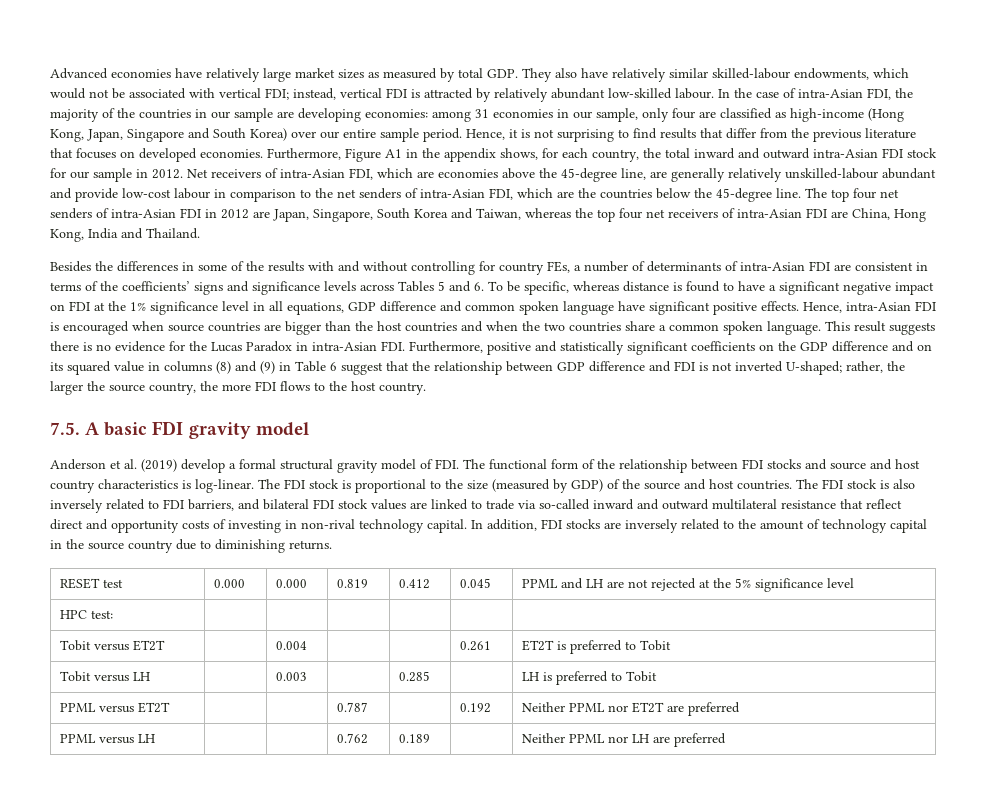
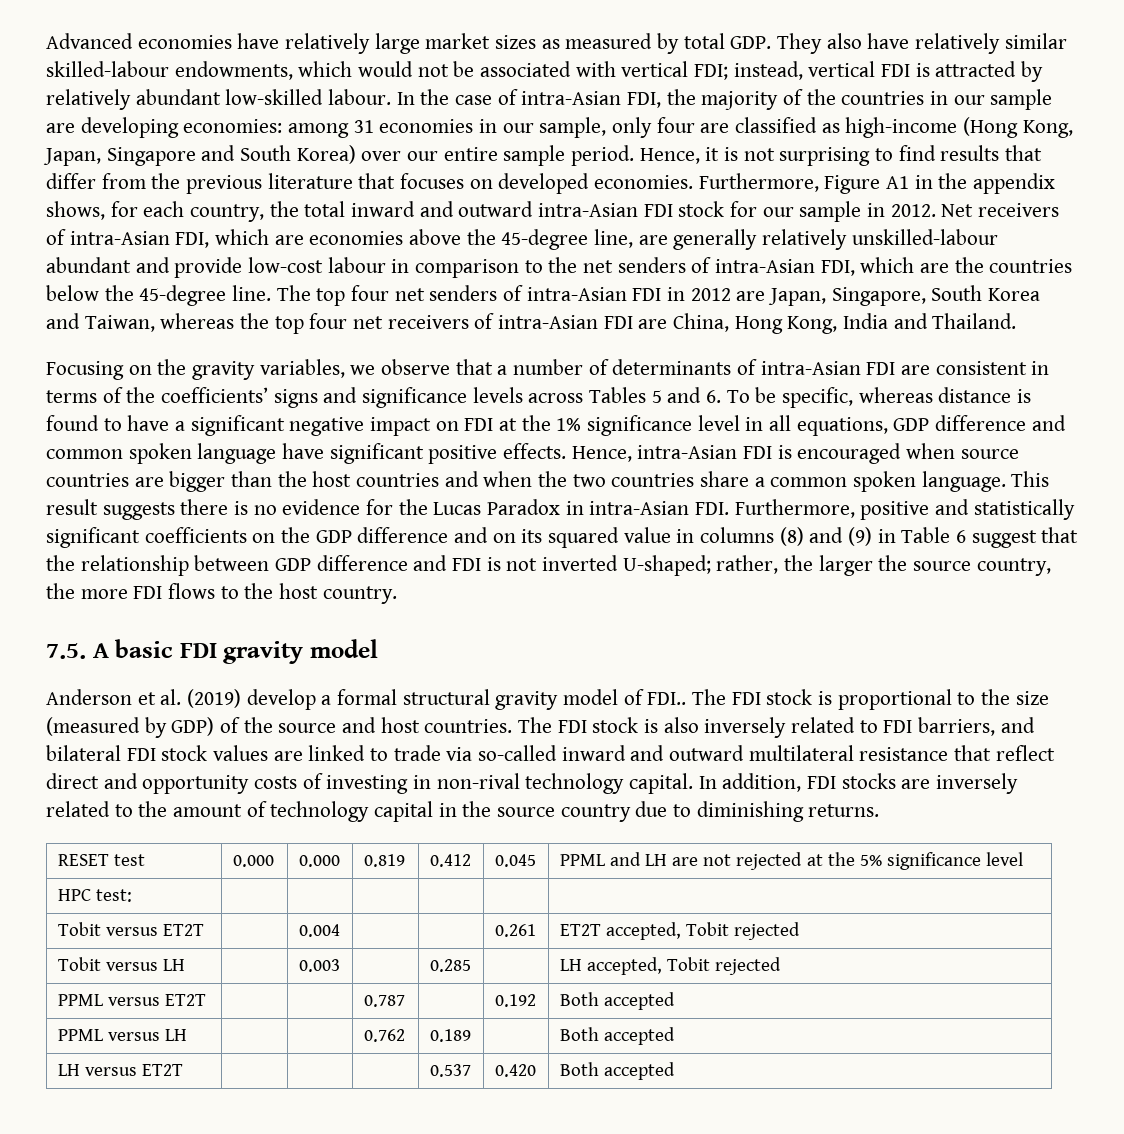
[50,261,570,275] Besides the differences in some of the results with and without controlling for country FEs, -> [46,359,493,380] Focusing on the gravity variables, we observe that
[435,459,920,473] [50,479,254,493] FDI. The functional form of the relationship between FDI stocks and source and host country characteristics is log-linear. -> [647,692,687,705] FDI..
[557,640,672,654] is preferred to Tobit -> [605,922,801,940] accepted, Tobit rejected
[543,671,658,685] is preferred to Tobit -> [586,957,782,975] accepted, Tobit rejected
[522,702,741,716] Neither PPML nor ET2T are preferred -> [559,992,675,1010] Both accepted
[522,733,727,747] Neither PPML nor LH are preferred -> [559,1027,675,1045] [57,1064,183,1076] [429,1064,471,1077] [494,1064,536,1077] [559,1062,675,1080] Both accepted // LH versus ET2T | | | | 0.537 | 0.420 | Both accepted

